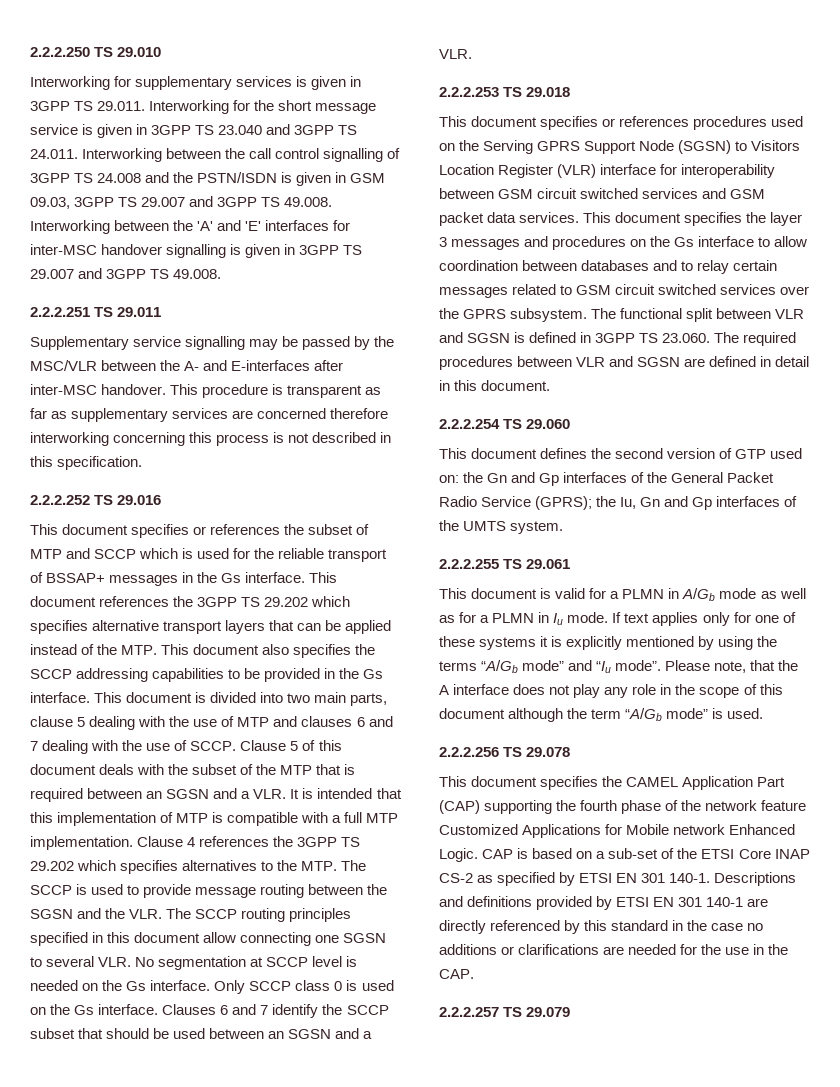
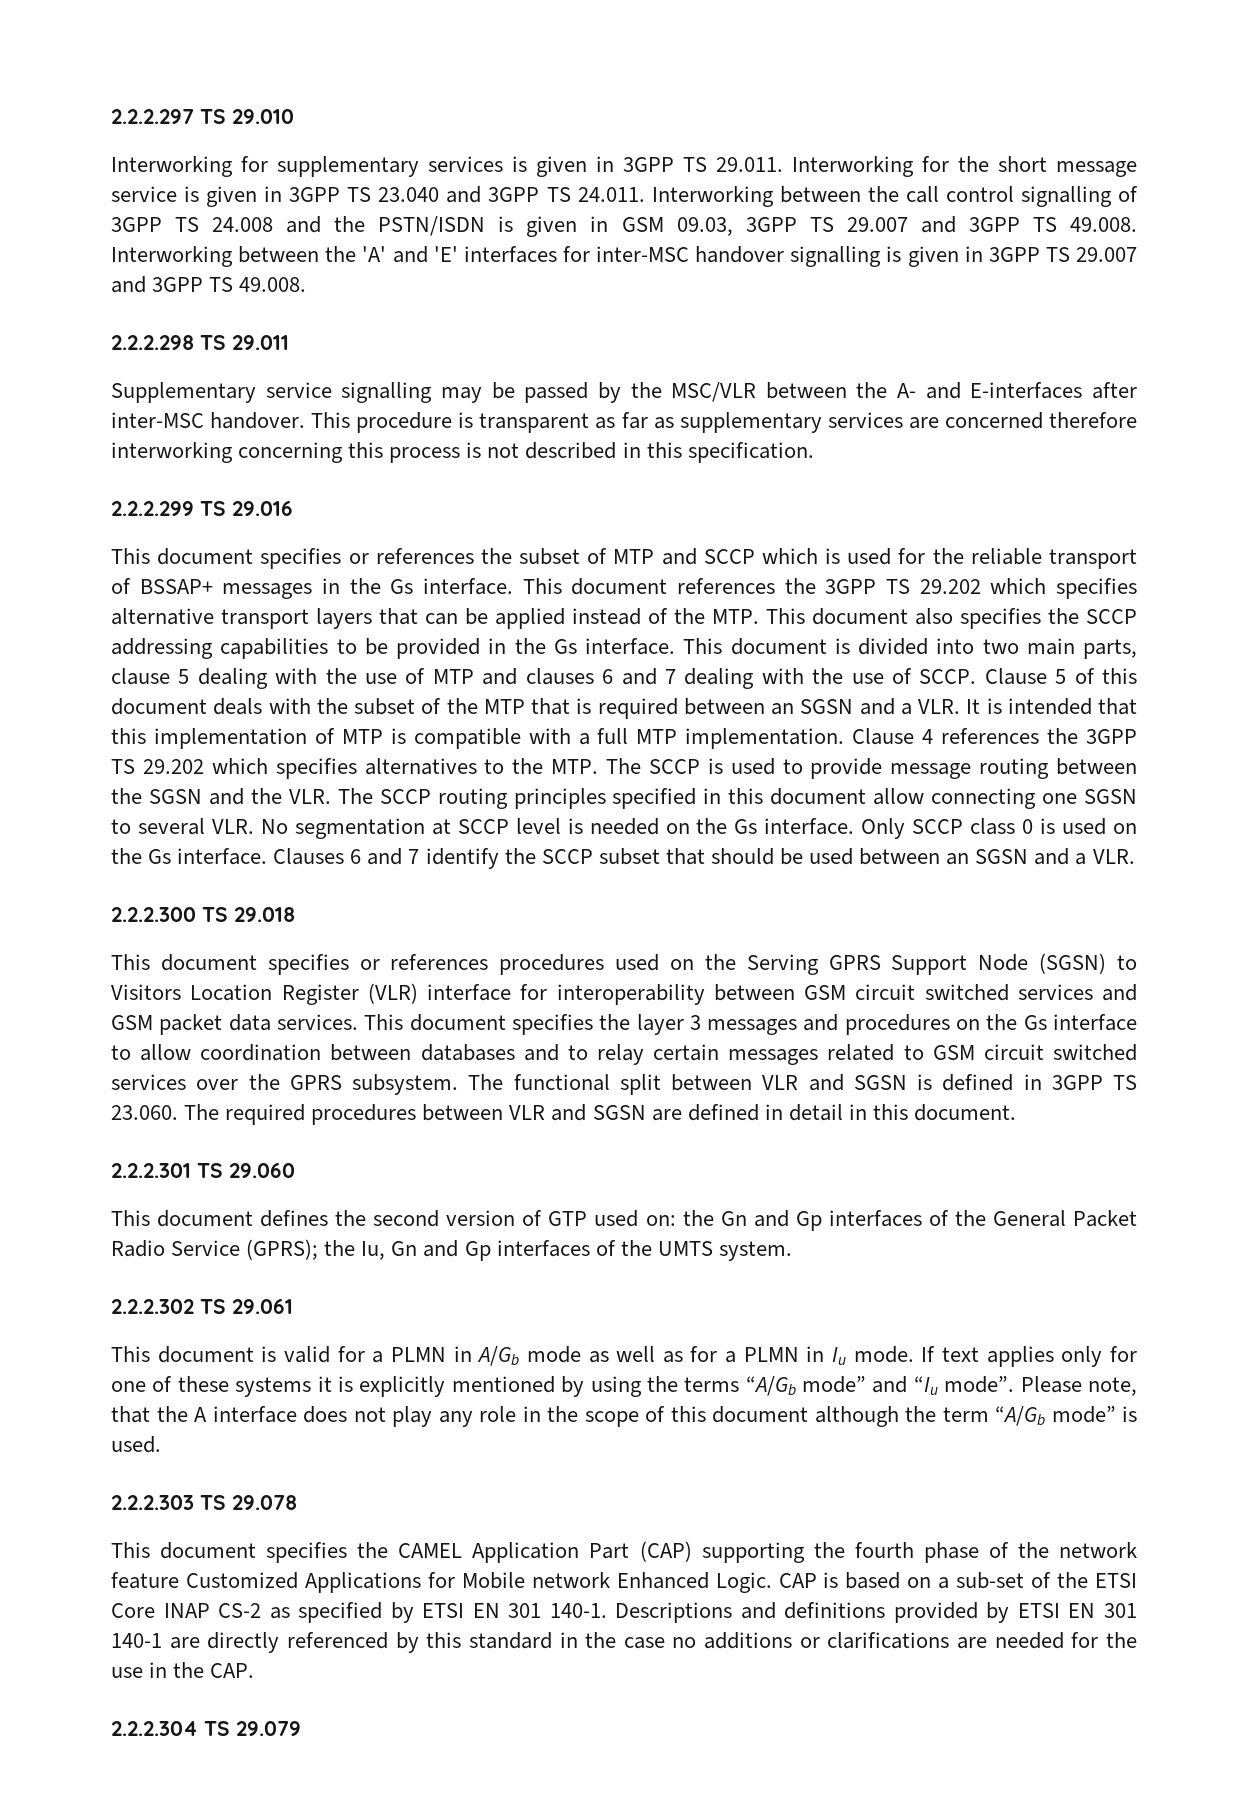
[30,47,90,57] 2.2.2.250 -> [111,109,194,124] 2.2.2.297
[30,307,90,317] 2.2.2.251 -> [111,335,194,350] 2.2.2.298
[30,495,90,505] 2.2.2.252 -> [111,501,194,516] 2.2.2.299
[439,87,499,97] 2.2.2.253 -> [111,907,196,922] 2.2.2.300
[439,419,500,429] 2.2.2.254 -> [111,1163,191,1178] 2.2.2.301
[439,559,499,569] 2.2.2.255 -> [111,1299,194,1314] 2.2.2.302
[439,747,499,757] 2.2.2.256 -> [111,1495,194,1510] 2.2.2.303
[439,1007,499,1017] 2.2.2.257 -> [111,1721,198,1736] 2.2.2.304

